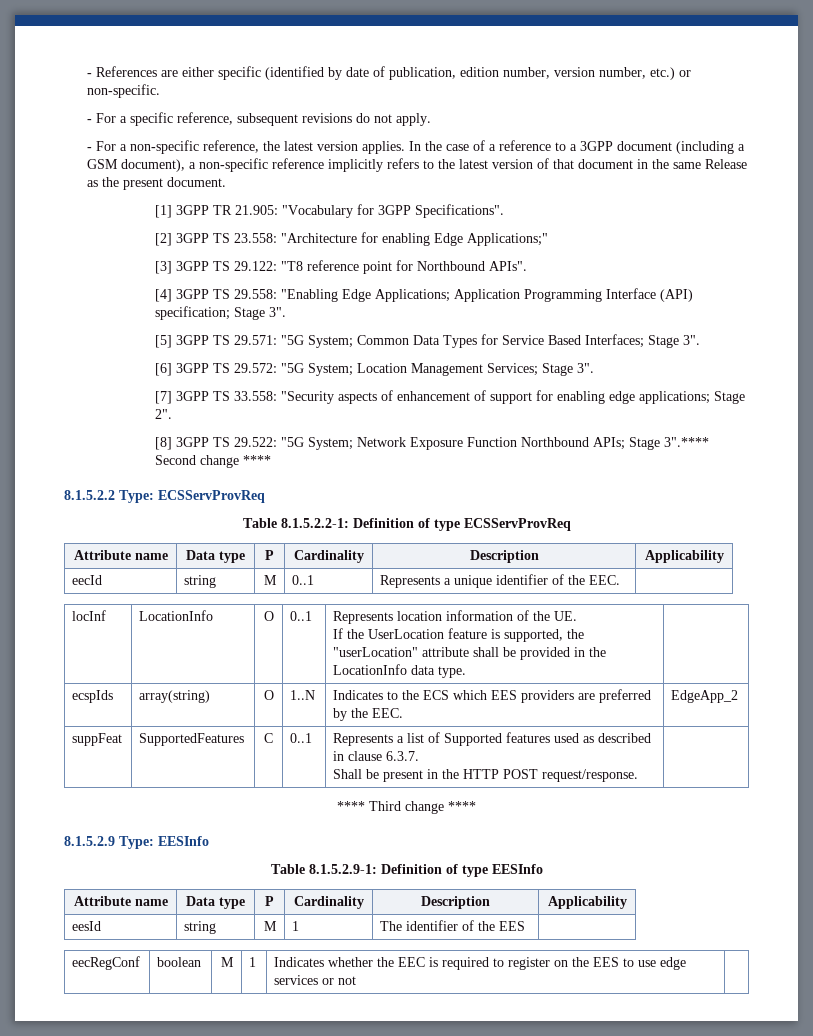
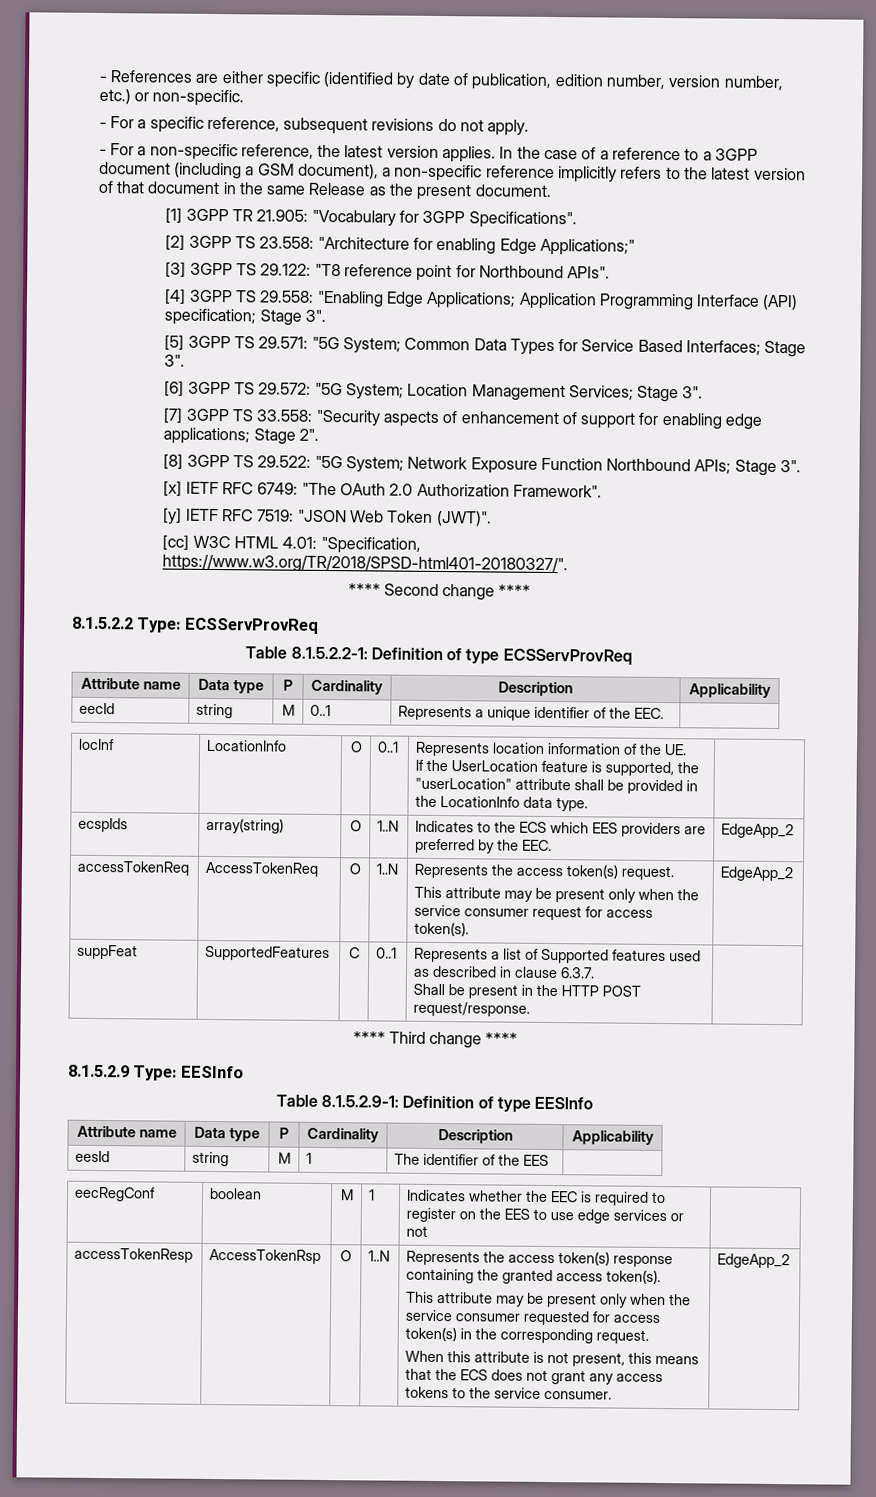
[663,437,709,447] 3".**** -> [780,460,802,473] [163,480,602,498] [162,507,492,527] [162,534,421,554] [162,554,569,575] [347,583,381,596] 3". // [x] IETF RFC 6749: "The OAuth 2.0 Authorization Framework". // [y] IETF RFC 7519: "JSON Web Token (JWT)". // [cc] W3C HTML 4.01: "Specification, https://www.w3.org/TR/2018/SPSD-html401-20180327/". // ****
(739, 696) none -> [77,860,190,876] [205,861,319,877] [348,863,361,875] [376,863,399,875] [414,863,675,881] [414,886,700,903] [414,904,654,921] [414,921,470,937] [720,866,794,882] // accessTokenReq | AccessTokenReq | O | 1..N | Represents the access token(s) request. // This attribute may be present only when the service consumer request for access token(s). | EdgeApp_2
(357, 980) none -> [74,1247,194,1263] [209,1248,322,1264] [340,1250,352,1262] [368,1250,391,1262] [406,1250,674,1268] [406,1268,662,1285] [406,1291,692,1308] [405,1309,661,1326] [405,1326,650,1344] [405,1350,700,1367] [405,1368,664,1385] [405,1386,613,1400] [717,1253,791,1269] // accessTokenResp | AccessTokenRsp | O | 1..N | Represents the access token(s) response containing the granted access token(s). // This attribute may be present only when the service consumer requested for access token(s) in the corresponding request. // When this attribute is not present, this means that the ECS does not grant any access tokens to the service consumer. | EdgeApp_2

